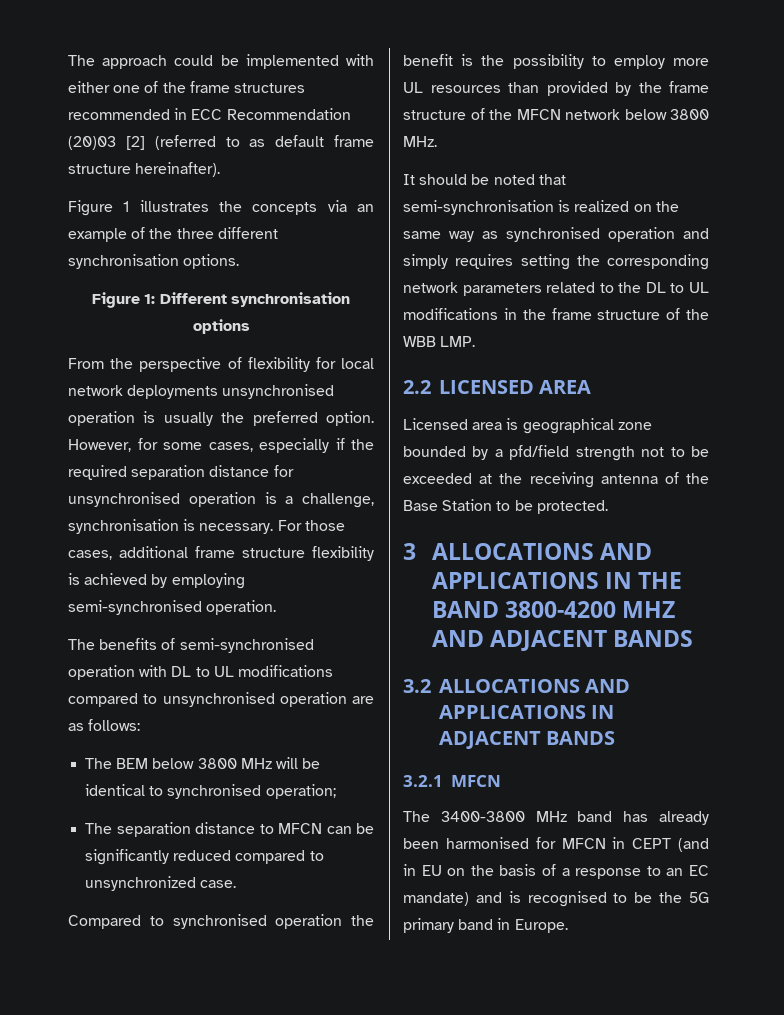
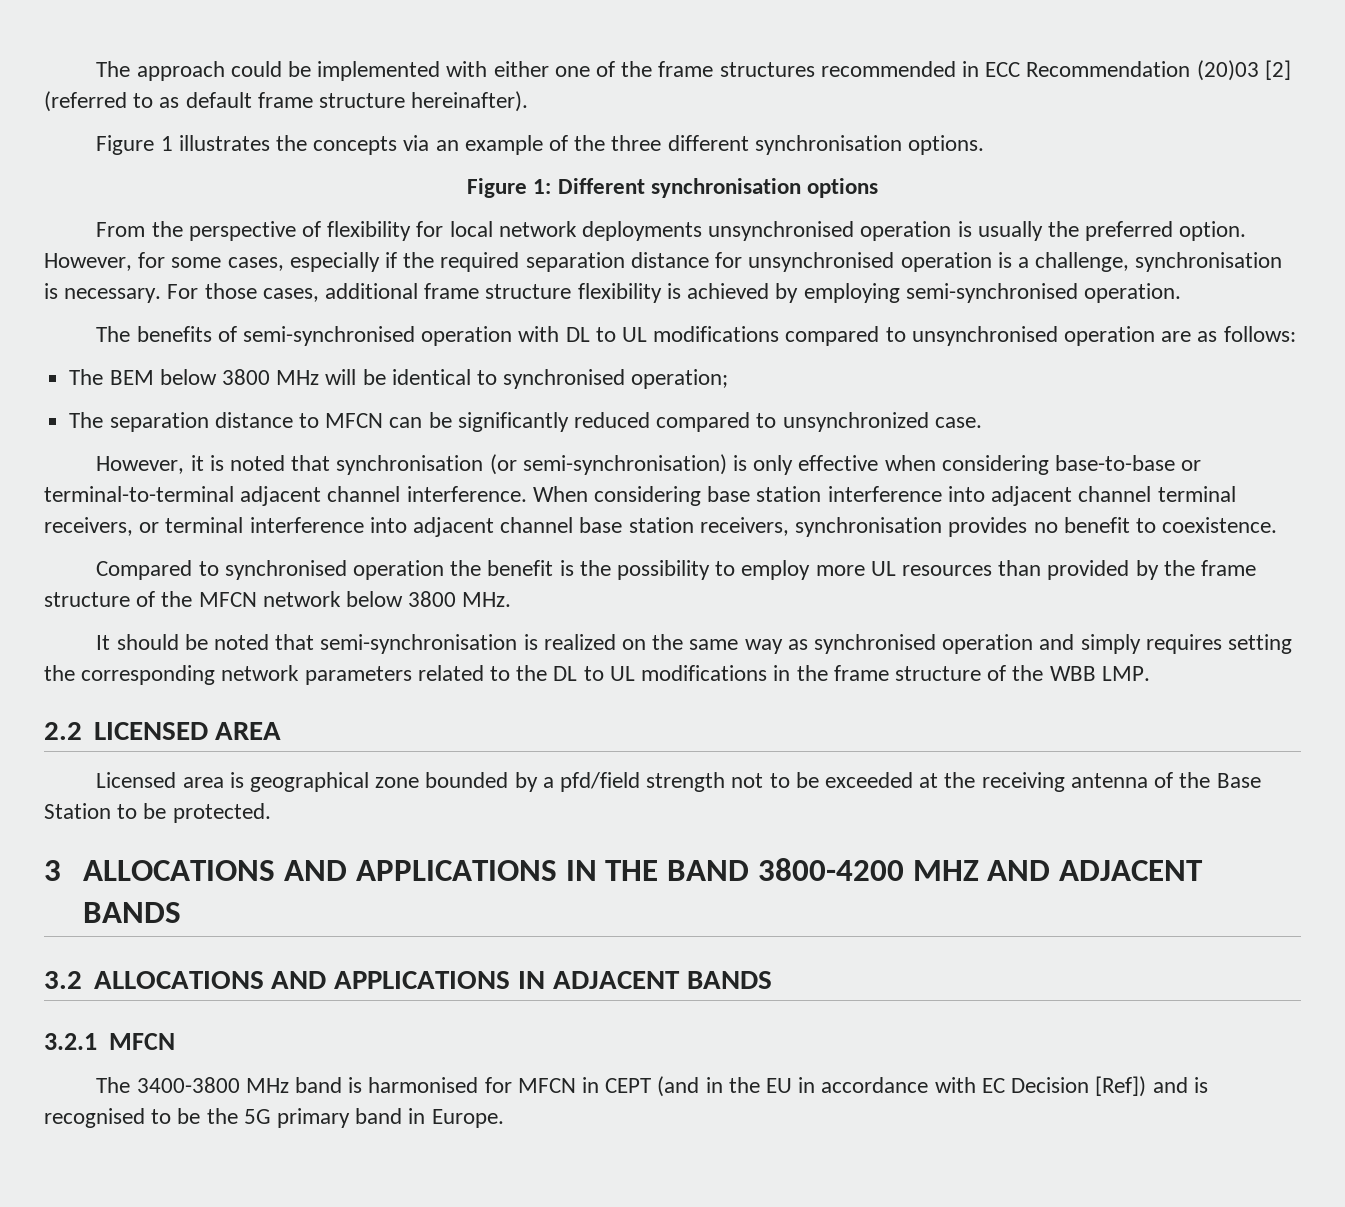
(237, 884) none -> [96,454,1202,475] [44,486,1236,506] [44,517,1278,537] // However, it is noted that synchronisation (or semi-synchronisation) is only effective when considering base-to-base or terminal-to-terminal adjacent channel interference. When considering base station interference into adjacent channel terminal receivers, or terminal interference into adjacent channel base station receivers, synchronisation provides no benefit to coexistence.
[623,811,709,825] [403,838,439,849] has already been -> [348,1077,363,1093] is
[421,864,709,879] [403,892,469,906] EU on the basis of a response to an EC mandate) -> [728,1076,1147,1097] the EU in accordance with EC Decision [Ref])

